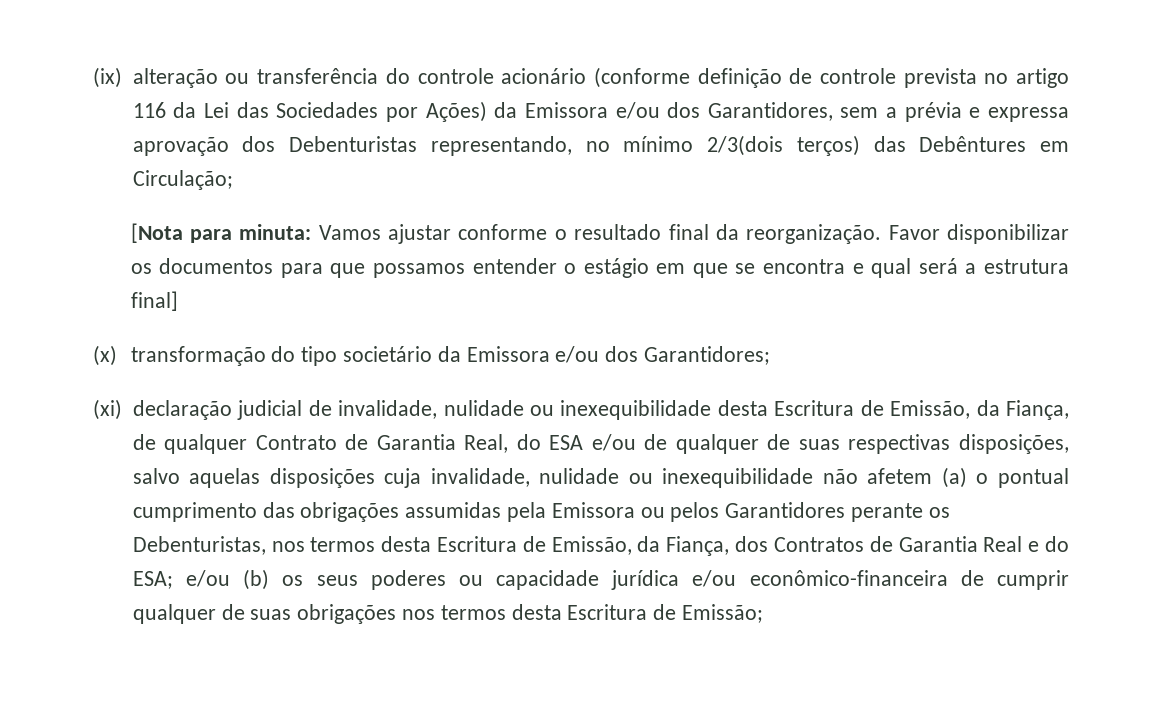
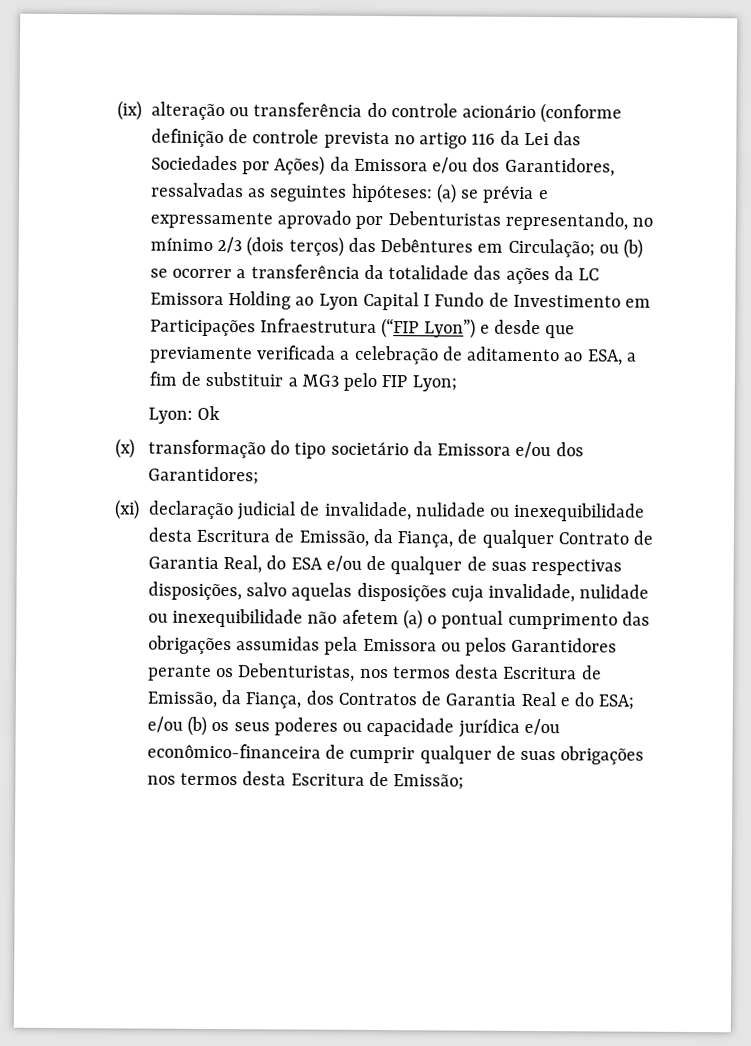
[840,102,1069,122] [132,136,276,156] sem a prévia e expressa aprovação dos -> [150,182,549,204] [149,210,384,230] ressalvadas as seguintes hipóteses: (a) se prévia e expressamente aprovado por
[707,135,784,156] 2/3(dois -> [217,236,285,257] 2/3 (dois
[130,223,1069,244] [130,258,1070,278] [130,291,178,311] // [Nota para minuta: Vamos ajustar conforme o resultado final da reorganização. Favor disponibilizar os documentos para que possamos entender o estágio em que se encontra e qual será a estrutura final] -> [598,238,644,259] [149,264,600,285] [149,291,652,311] [149,318,576,339] [149,345,637,366] [148,371,457,392] [147,405,221,424] ou (b) se ocorrer a transferência da totalidade das ações da LC Emissora Holding ao Lyon Capital I Fundo de Investimento em Participações Infraestrutura (“FIP Lyon”) e desde que previamente verificada a celebração de aditamento ao ESA, a fim de substituir a MG3 pelo FIP Lyon; // Lyon: Ok

